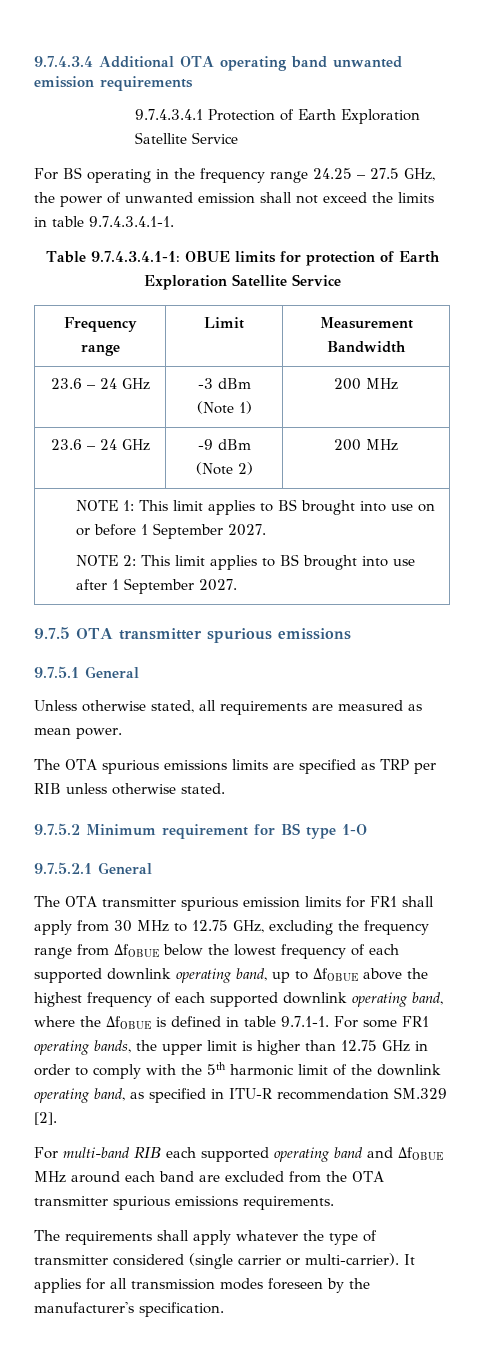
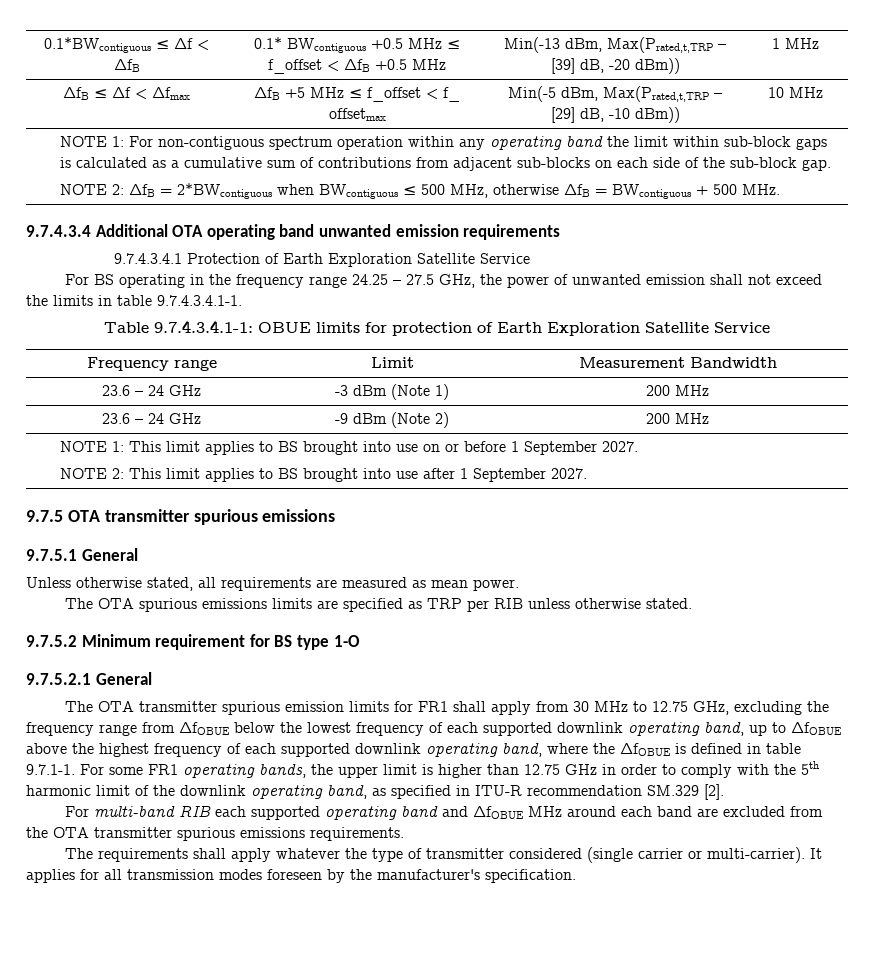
(34, 61) none -> [43,37,209,53] [113,59,140,72] [253,37,460,53] [268,59,446,74] [504,37,726,53] [550,58,680,74] [771,38,819,49] [62,87,190,100] [253,87,460,102] [328,108,386,121] [508,86,722,102] [550,107,680,123] [767,87,823,98] [60,136,828,150] [60,157,832,171] [60,183,781,199] 0.1*BWcontiguous ≤ Δf < ΔfB | 0.1* BWcontiguous +0.5 MHz ≤ f_offset < ΔfB +0.5 MHz | Min(-13 dBm, Max(Prated,t,TRP – [39] dB, -20 dBm)) | 1 MHz // ΔfB ≤ Δf < Δfmax | ΔfB +5 MHz ≤ f_offset < f_ offsetmax | Min(-5 dBm, Max(Prated,t,TRP – [29] dB, -10 dBm)) | 10 MHz // NOTE 1: For non-contiguous spectrum operation within any operating band the limit within sub-block gaps is calculated as a cumulative sum of contributions from adjacent sub-blocks on each side of the sub-block gap. // NOTE 2: ΔfB = 2*BWcontiguous when BWcontiguous ≤ 500 MHz, otherwise ΔfB = BWcontiguous + 500 MHz. //

